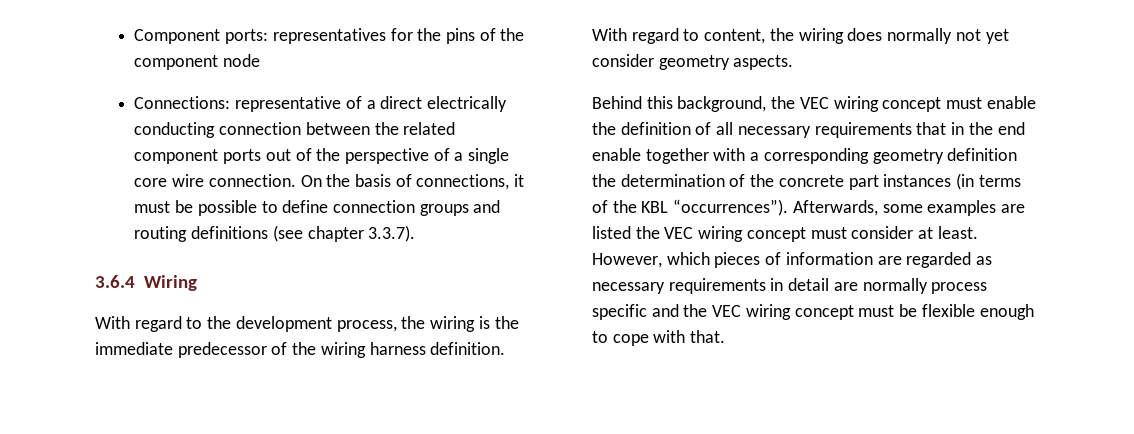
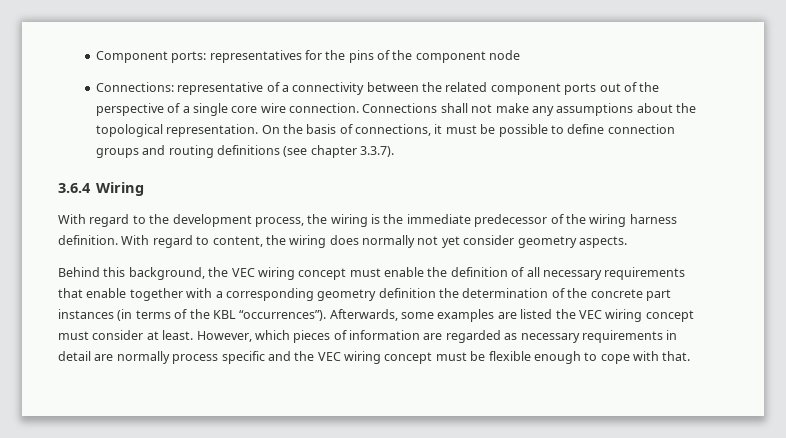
[380,96,507,112] [134,122,302,138] direct electrically conducting connection -> [292,82,365,95] connectivity
(296, 180) none -> [362,103,697,116] [95,124,259,137] Connections shall not make any assumptions about the topological representation.
[951,122,1025,135] in the end -> (83, 293) none

